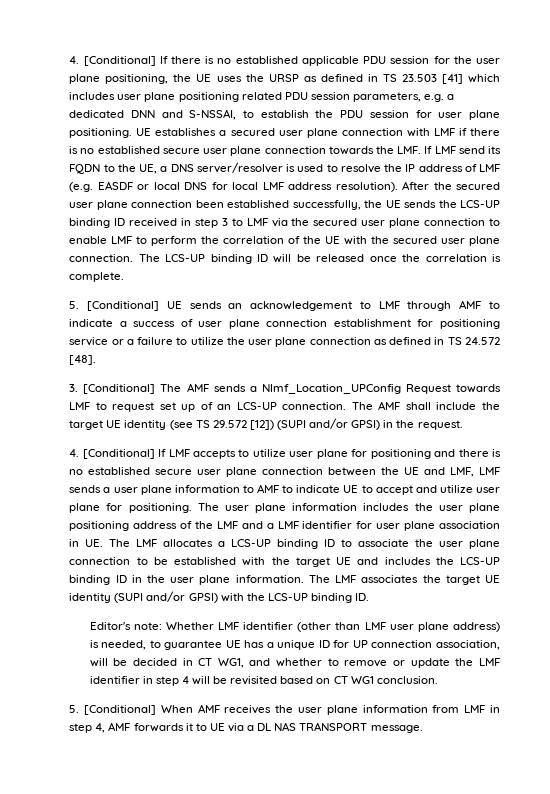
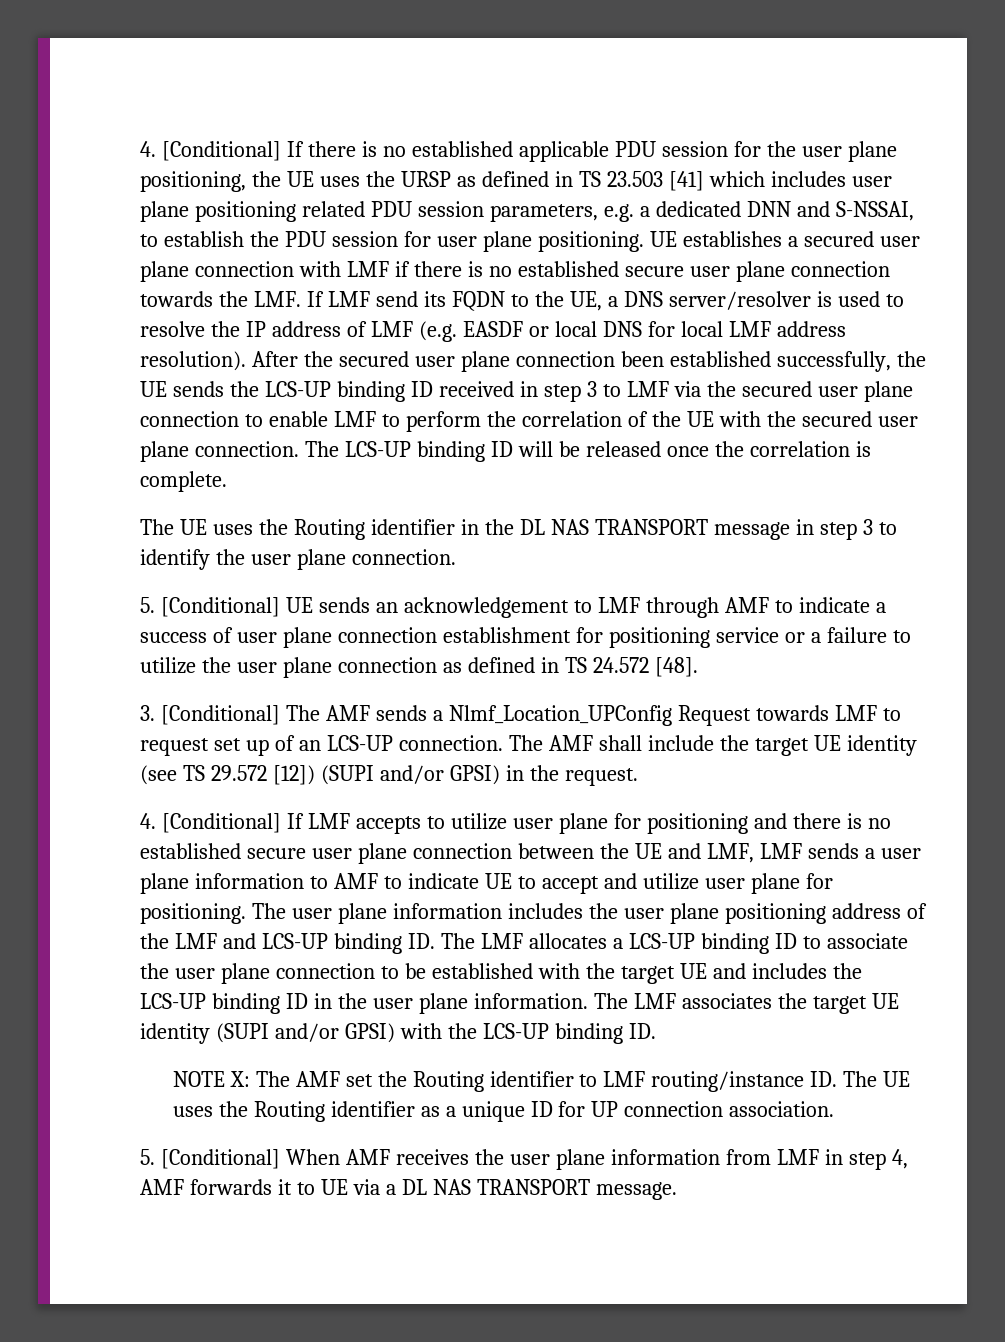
(125, 277) none -> [140,519,897,540] [140,549,457,570] // The UE uses the Routing identifier in the DL NAS TRANSPORT message in step 3 to identify the user plane connection.
[266,521,500,531] [69,539,104,547] a LMF identifier for user plane association in UE. -> [262,933,436,954] LCS-UP binding ID.
[89,622,500,632] [89,640,265,650] Editor's note: Whether LMF identifier (other than LMF user plane address) is needed, to guarantee UE has -> [172,1071,911,1092] [172,1101,440,1122] NOTE X: The AMF set the Routing identifier to LMF routing/instance ID. The UE uses the Routing identifier as
[435,640,500,650] [89,658,501,668] [89,676,438,686] association, will be decided in CT WG1, and whether to remove or update the LMF identifier in step 4 will be revisited based on CT WG1 conclusion. -> [729,1101,835,1117] association.

